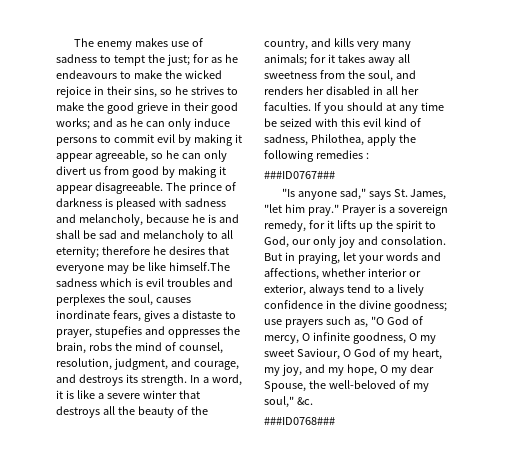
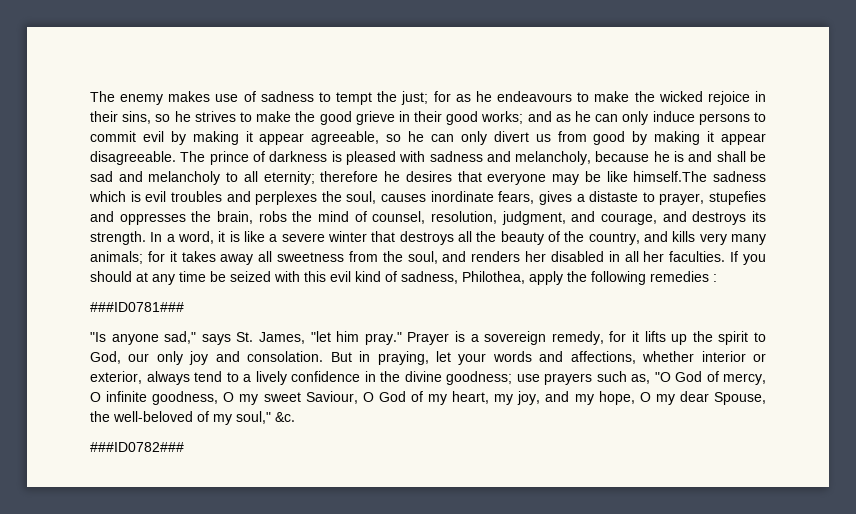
[264,171,335,179] ###ID0767### -> [90,302,184,312] ###ID0781###
[264,417,335,425] ###ID0768### -> [90,442,184,452] ###ID0782###

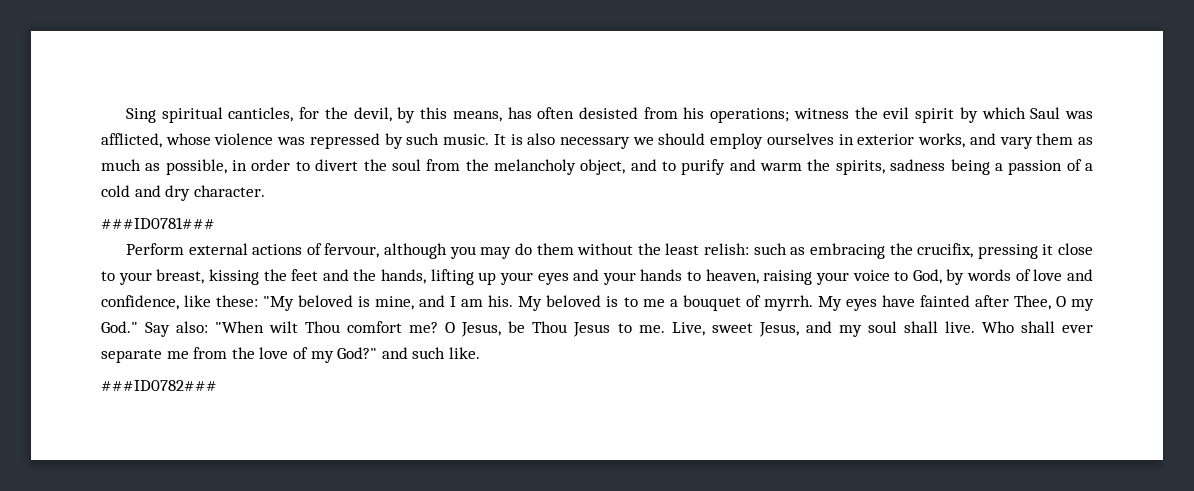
[90,91,766,105] [90,111,766,125] [90,131,767,145] [90,151,766,165] [90,171,767,185] [89,191,766,205] [90,211,766,225] [90,231,766,245] [90,251,767,265] [90,271,717,285] [90,302,184,312] [90,331,767,345] [90,351,766,365] [90,371,766,385] [90,391,767,405] [90,411,295,425] The enemy makes use of sadness to tempt the just; for as he endeavours to make the wicked rejoice in their sins, so he strives to make the good grieve in their good works; and as he can only induce persons to commit evil by making it appear agreeable, so he can only divert us from good by making it appear disagreeable. The prince of darkness is pleased with sadness and melancholy, because he is and shall be sad and melancholy to all eternity; therefore he desires that everyone may be like himself.The sadness which is evil troubles and perplexes the soul, causes inordinate fears, gives a distaste to prayer, stupefies and oppresses the brain, robs the mind of counsel, resolution, judgment, and courage, and destroys its strength. In a word, it is like a severe winter that destroys all the beauty of the country, and kills very many animals; for it takes away all sweetness from the soul, and renders her disabled in all her faculties. If you should at any time be seized with this evil kind of sadness, Philothea, apply the following remedies : // ###ID0781### // "Is anyone sad," says St. James, "let him pray." Prayer is a sovereign remedy, for it lifts up the spirit to God, our only joy and consolation. But in praying, let your words and affections, whether interior or exterior, always tend to a lively confidence in the divine goodness; use prayers such as, "O God of mercy, O infinite goodness, O my sweet Saviour, O God of my heart, my joy, and my hope, O my dear Spouse, the well-beloved of my soul," &c. -> [125,107,1093,123] [101,133,1094,149] [101,159,1094,175] [101,185,265,201] [101,217,215,229] [125,243,1093,259] [101,269,1094,285] [101,295,1095,311] [101,321,1093,337] [101,347,480,363] Sing spiritual canticles, for the devil, by this means, has often desisted from his operations; witness the evil spirit by which Saul was afflicted, whose violence was repressed by such music. It is also necessary we should employ ourselves in exterior works, and vary them as much as possible, in order to divert the soul from the melancholy object, and to purify and warm the spirits, sadness being a passion of a cold and dry character. // ###ID0781### // Perform external actions of fervour, although you may do them without the least relish: such as embracing the crucifix, pressing it close to your breast, kissing the feet and the hands, lifting up your eyes and your hands to heaven, raising your voice to God, by words of love and confidence, like these: "My beloved is mine, and I am his. My beloved is to me a bouquet of myrrh. My eyes have fainted after Thee, O my God." Say also: "When wilt Thou comfort me? O Jesus, be Thou Jesus to me. Live, sweet Jesus, and my soul shall live. Who shall ever separate me from the love of my God?" and such like.

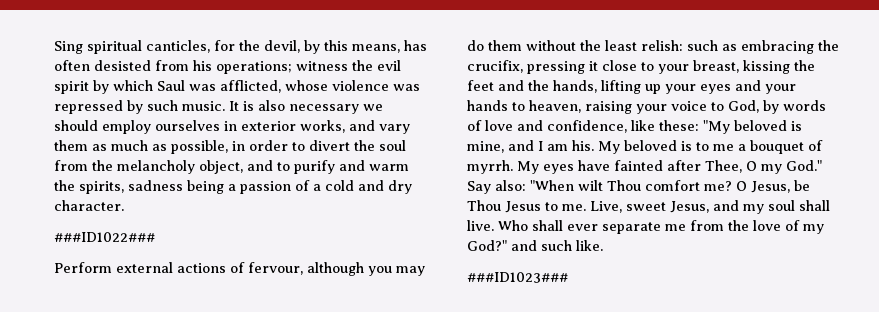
[101,217,215,229] ###ID0781### -> [54,232,155,242] ###ID1022###
[101,380,217,391] ###ID0782### -> [467,272,568,283] ###ID1023###

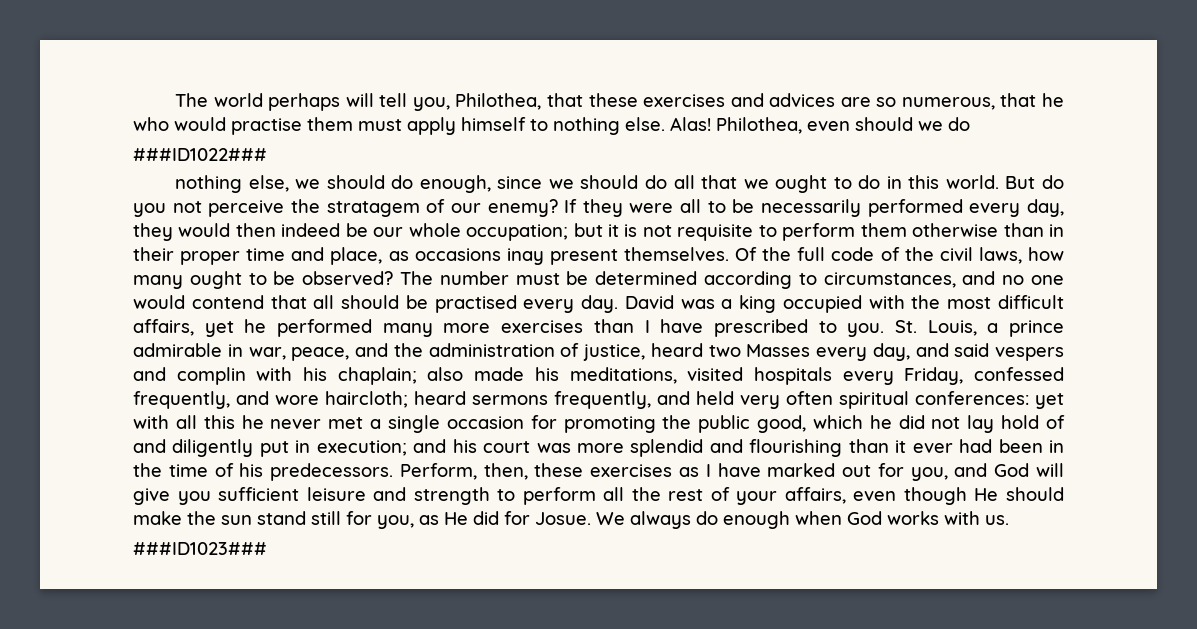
[54,40,427,54] [54,60,401,74] [54,80,420,94] [54,100,383,114] [54,120,410,134] [54,140,406,154] [54,160,409,174] [54,180,412,194] [54,200,124,211] [54,232,155,242] [54,262,425,276] [467,40,839,54] [467,60,815,74] [467,80,796,94] [467,100,826,114] [467,120,802,134] [467,140,823,154] [467,160,822,174] [467,180,810,194] [467,200,830,214] [467,220,824,234] [467,240,603,251] Sing spiritual canticles, for the devil, by this means, has often desisted from his operations; witness the evil spirit by which Saul was afflicted, whose violence was repressed by such music. It is also necessary we should employ ourselves in exterior works, and vary them as much as possible, in order to divert the soul from the melancholy object, and to purify and warm the spirits, sadness being a passion of a cold and dry character. // ###ID1022### // Perform external actions of fervour, although you may do them without the least relish: such as embracing the crucifix, pressing it close to your breast, kissing the feet and the hands, lifting up your eyes and your hands to heaven, raising your voice to God, by words of love and confidence, like these: "My beloved is mine, and I am his. My beloved is to me a bouquet of myrrh. My eyes have fainted after Thee, O my God." Say also: "When wilt Thou comfort me? O Jesus, be Thou Jesus to me. Live, sweet Jesus, and my soul shall live. Who shall ever separate me from the love of my God?" and such like. -> [175,93,1064,111] [133,117,970,135] [133,148,267,161] [175,175,1064,193] [133,199,1064,217] [133,223,1065,241] [133,247,1064,265] [133,271,1064,289] [133,295,1064,313] [133,319,1064,337] [133,343,1064,361] [133,367,1064,385] [133,391,1064,409] [133,415,1066,433] [133,439,1065,457] [133,463,1065,481] [133,487,1064,505] [133,511,1009,529] The world perhaps will tell you, Philothea, that these exercises and advices are so numerous, that he who would practise them must apply himself to nothing else. Alas! Philothea, even should we do // ###ID1022### // nothing else, we should do enough, since we should do all that we ought to do in this world. But do you not perceive the stratagem of our enemy? If they were all to be necessarily performed every day, they would then indeed be our whole occupation; but it is not requisite to perform them otherwise than in their proper time and place, as occasions inay present themselves. Of the full code of the civil laws, how many ought to be observed? The number must be determined according to circumstances, and no one would contend that all should be practised every day. David was a king occupied with the most difficult affairs, yet he performed many more exercises than I have prescribed to you. St. Louis, a prince admirable in war, peace, and the administration of justice, heard two Masses every day, and said vespers and complin with his chaplain; also made his meditations, visited hospitals every Friday, confessed frequently, and wore haircloth; heard sermons frequently, and held very often spiritual conferences: yet with all this he never met a single occasion for promoting the public good, which he did not lay hold of and diligently put in execution; and his court was more splendid and flourishing than it ever had been in the time of his predecessors. Perform, then, these exercises as I have marked out for you, and God will give you sufficient leisure and strength to perform all the rest of your affairs, even though He should make the sun stand still for you, as He did for Josue. We always do enough when God works with us.

